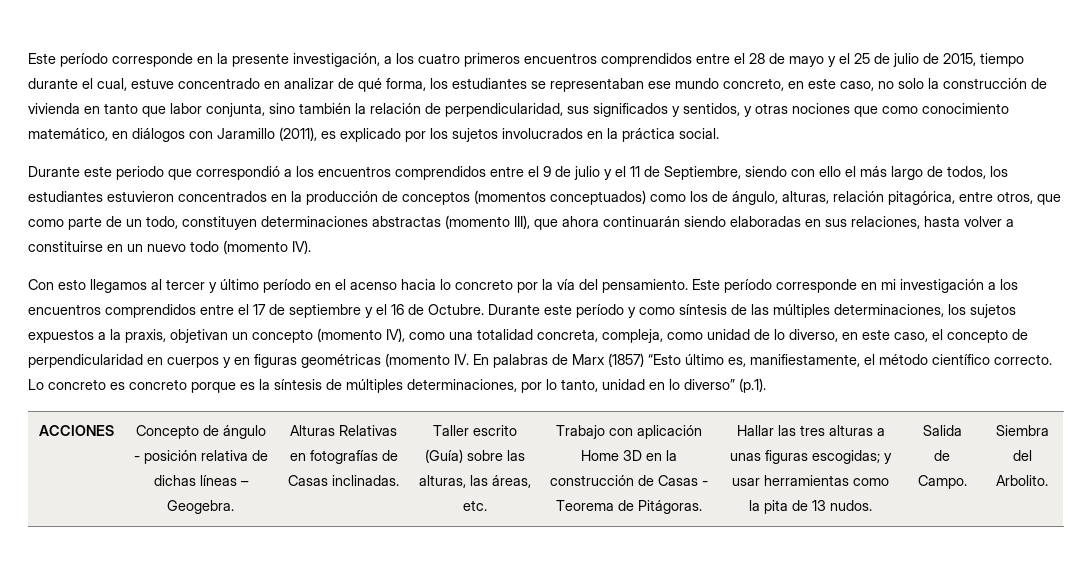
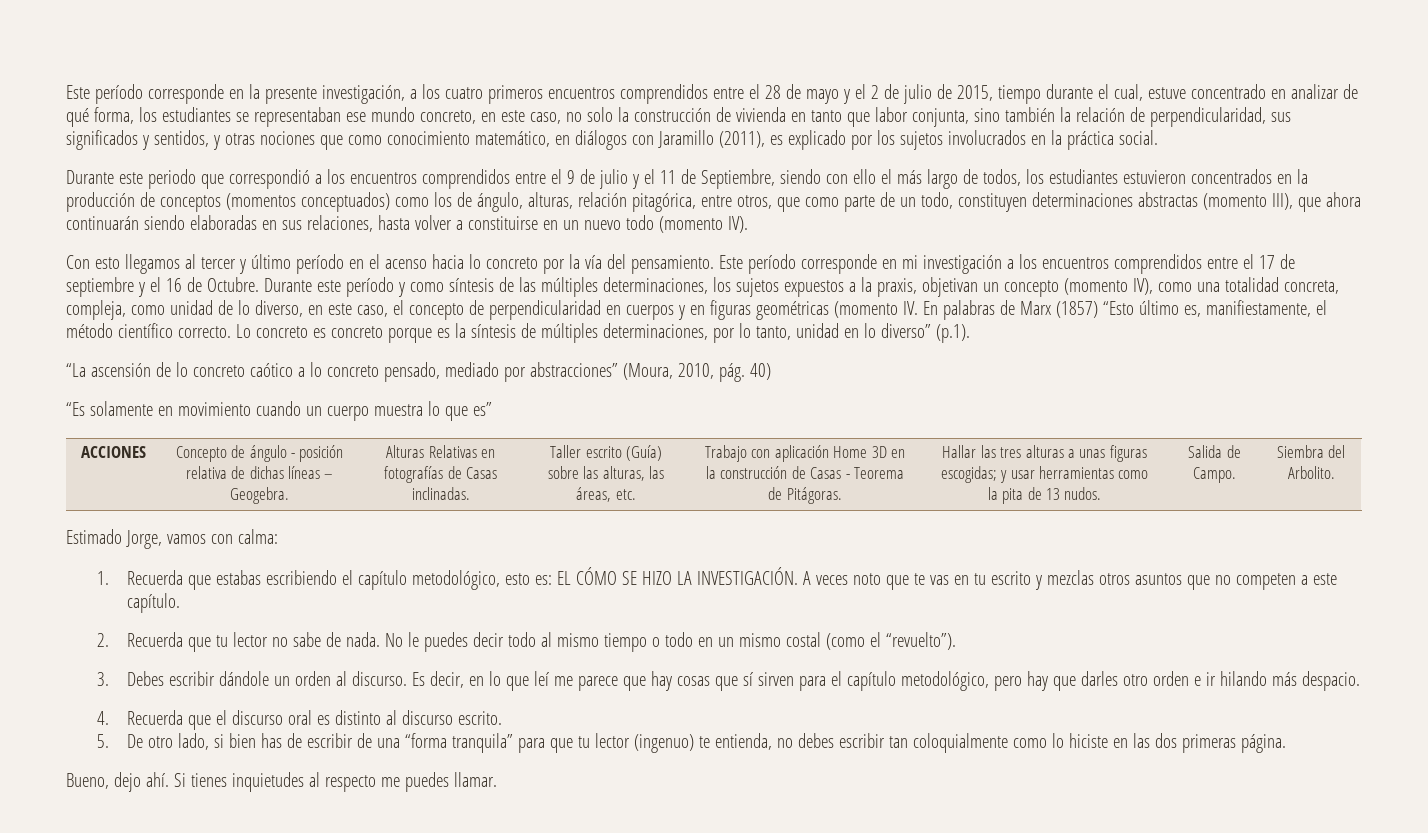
[854,53,870,64] 25 -> [870,85,879,99] 2
(766, 385) none -> [66,362,771,382] [66,401,492,421] // “La ascensión de lo concreto caótico a lo concreto pensado, mediado por abstracciones” (Moura, 2010, pág. 40) // “Es solamente en movimiento cuando un cuerpo muestra lo que es”
(1048, 480) none -> [66,529,278,549] [96,567,1338,590] [127,593,181,613] [96,632,957,652] [96,671,1361,691] [96,710,503,730] [96,733,1287,753] [66,772,497,792] // Estimado Jorge, vamos con calma: // 1. Recuerda que estabas escribiendo el capítulo metodológico, esto es: EL CÓMO SE HIZO LA INVESTIGACIÓN. A veces noto que te vas en tu escrito y mezclas otros asuntos que no competen a este capítulo. // 2. Recuerda que tu lector no sabe de nada. No le puedes decir todo al mismo tiempo o todo en un mismo costal (como el “revuelto”). // 3. Debes escribir dándole un orden al discurso. Es decir, en lo que leí me parece que hay cosas que sí sirven para el capítulo metodológico, pero hay que darles otro orden e ir hilando más despacio. // 4. Recuerda que el discurso oral es distinto al discurso escrito. // 5. De otro lado, si bien has de escribir de una “forma tranquila” para que tu lector (ingenuo) te entienda, no debes escribir tan coloquialmente como lo hiciste en las dos primeras página. // Bueno, dejo ahí. Si tienes inquietudes al respecto me puedes llamar.

